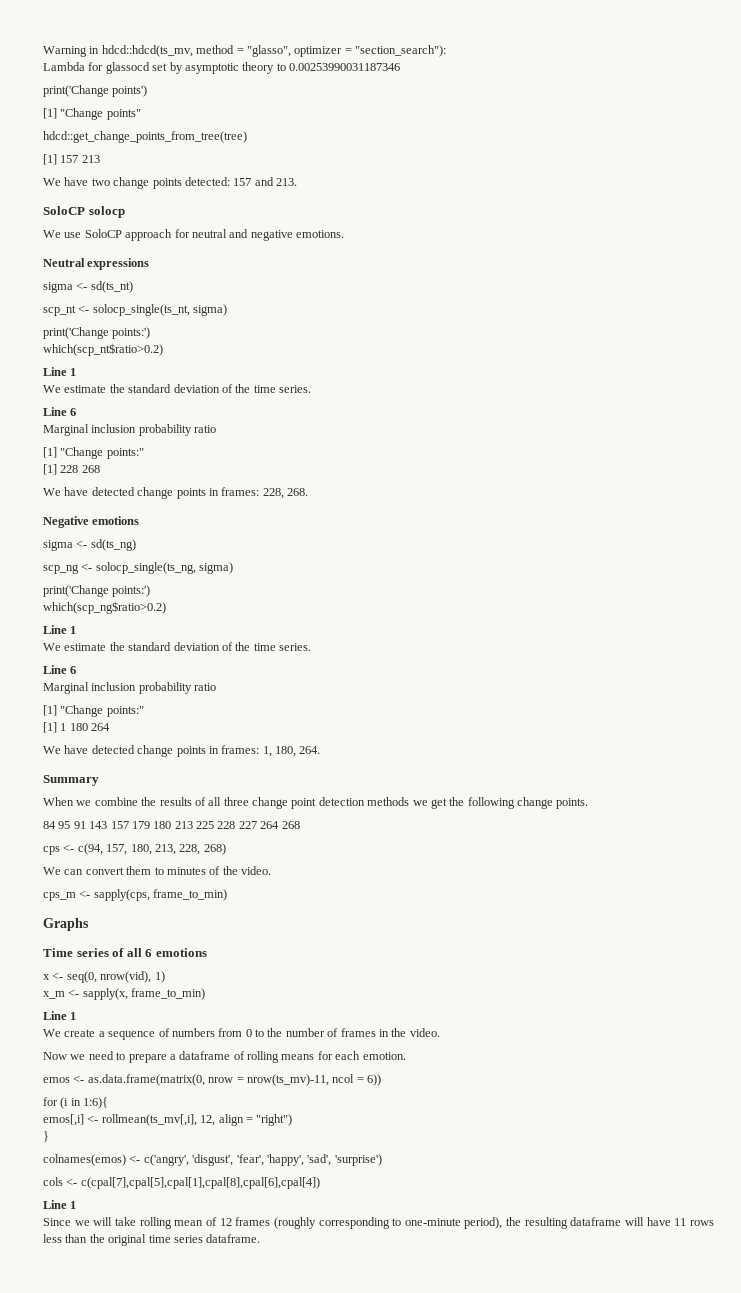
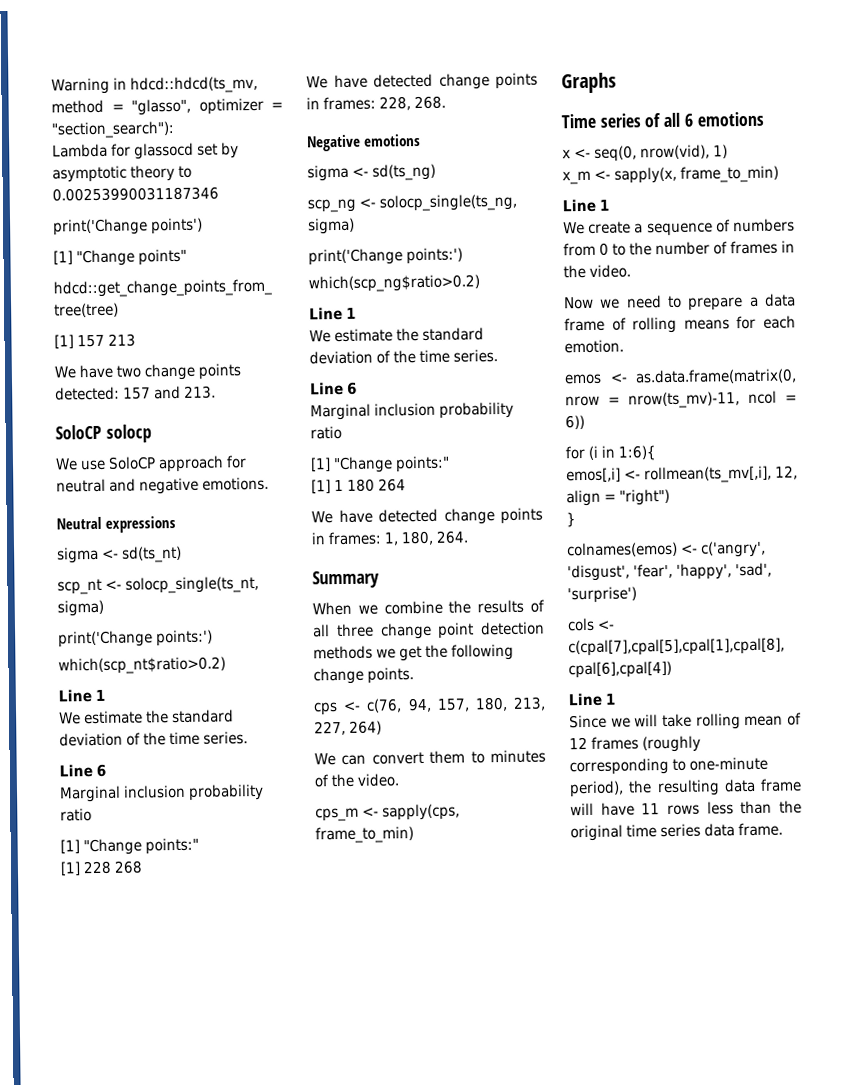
[43,821,300,829] // 84 95 91 143 157 179 180 213 225 228 227 264 268 -> (414, 675) none
[77,843,103,855] c(94, -> [366,697,432,713] c(76, 94,
[179,843,226,855] 228, 268) -> [314,720,382,736] 227, 264)
[179,1051,231,1060] dataframe -> [764,293,796,307] [564,317,605,332] data frame
[570,1217,622,1226] dataframe -> [723,778,802,793] data frame
[206,1234,261,1243] dataframe. -> [704,822,783,837] data frame.

